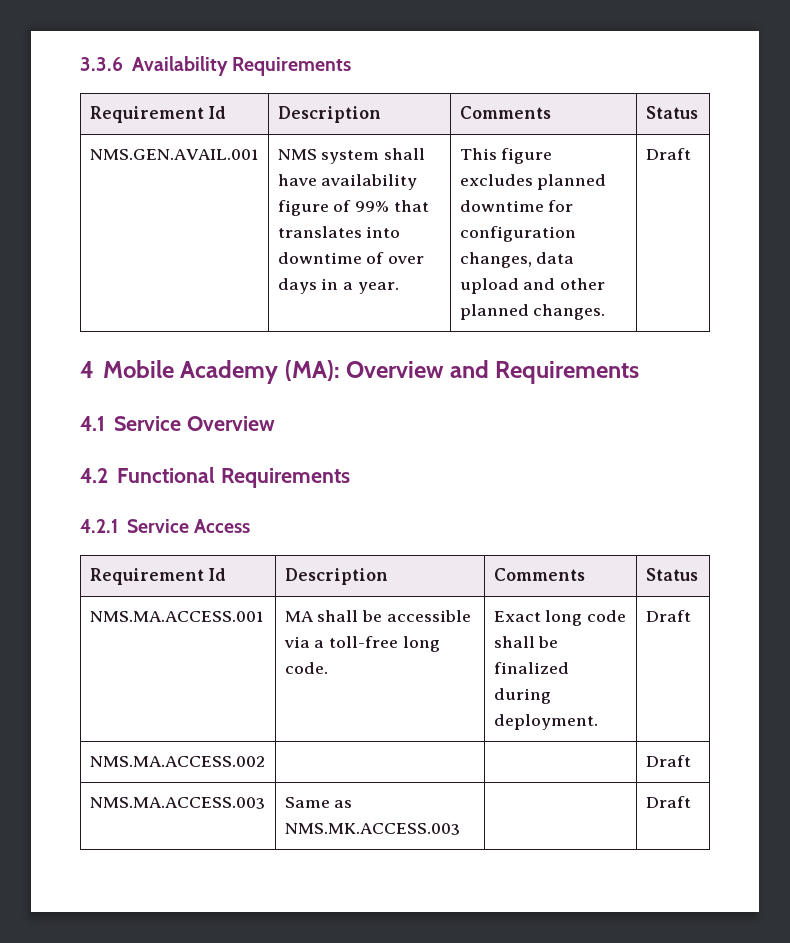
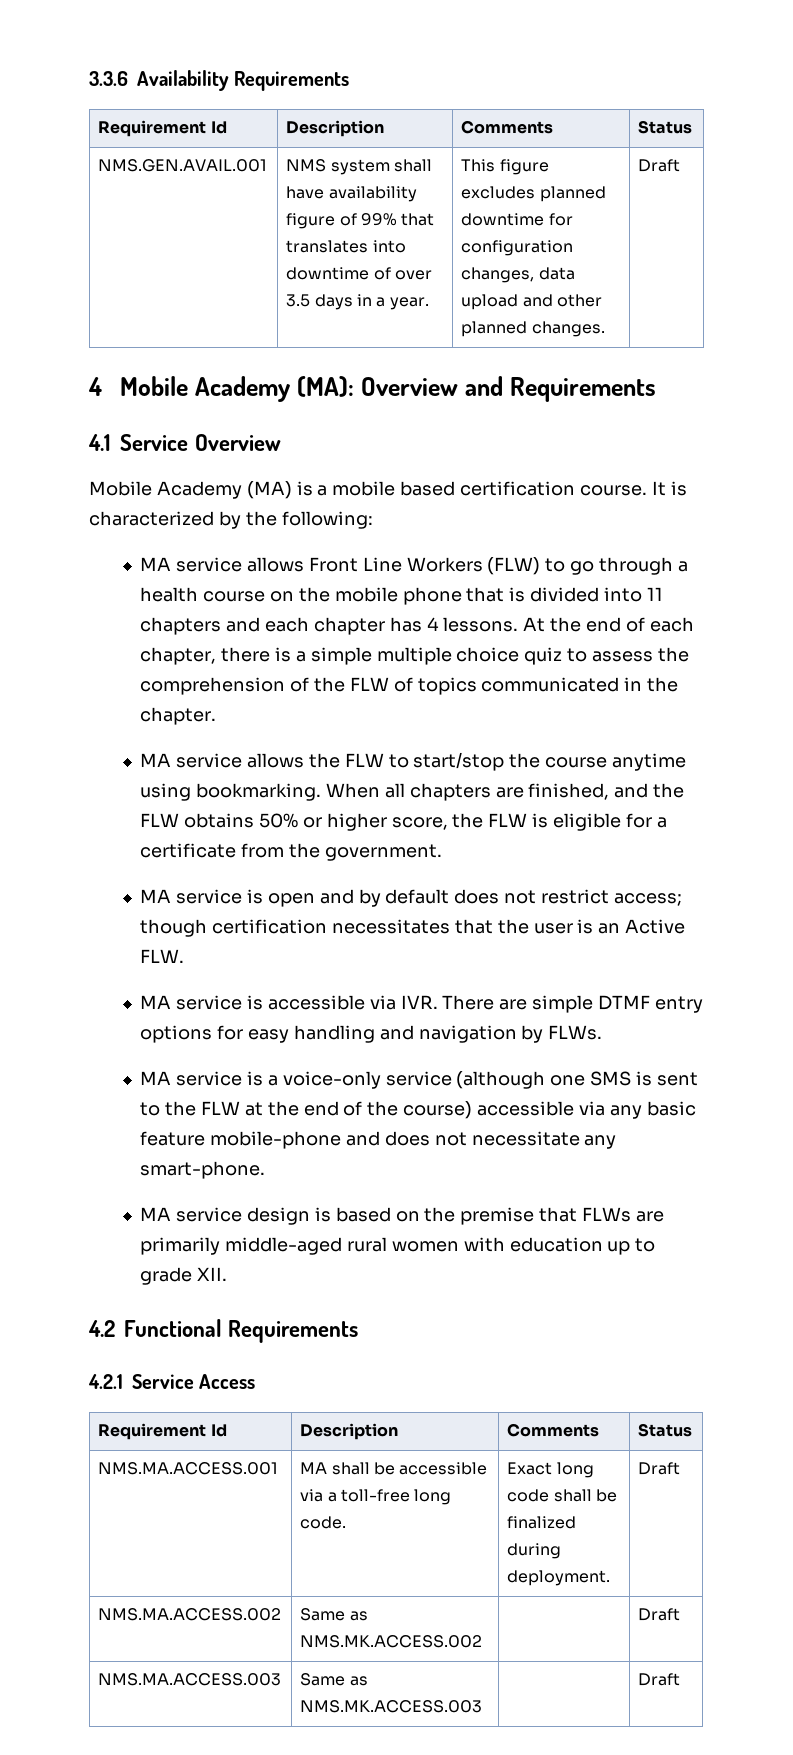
(425, 260) none -> [286,294,311,307] 3.5
(275, 423) none -> [89,481,687,499] [89,511,373,529] [140,557,688,575] [140,587,663,605] [140,617,694,635] [140,647,689,665] [140,677,679,695] [140,707,217,725] [140,752,687,771] [140,783,685,801] [140,813,667,831] [140,843,442,861] [140,889,682,907] [140,919,686,937] [140,949,185,963] [140,995,703,1013] [140,1025,603,1043] [140,1071,698,1089] [140,1101,696,1119] [140,1131,617,1149] [140,1161,266,1179] [140,1207,664,1225] [140,1237,656,1255] [140,1267,228,1285] // Mobile Academy (MA) is a mobile based certification course. It is characterized by the following: // MA service allows Front Line Workers (FLW) to go through a health course on the mobile phone that is divided into 11 chapters and each chapter has 4 lessons. At the end of each chapter, there is a simple multiple choice quiz to assess the comprehension of the FLW of topics communicated in the chapter. // MA service allows the FLW to start/stop the course anytime using bookmarking. When all chapters are finished, and the FLW obtains 50% or higher score, the FLW is eligible for a certificate from the government. // MA service is open and by default does not restrict access; though certification necessitates that the user is an Active FLW. // MA service is accessible via IVR. There are simple DTMF entry options for easy handling and navigation by FLWs. // MA service is a voice-only service (although one SMS is sent to the FLW at the end of the course) accessible via any basic feature mobile-phone and does not necessitate any smart-phone. // MA service design is based on the premise that FLWs are primarily middle-aged rural women with education up to grade XII.
(265, 761) none -> [300,1608,368,1621] [300,1635,483,1648] Same as NMS.MK.ACCESS.002

